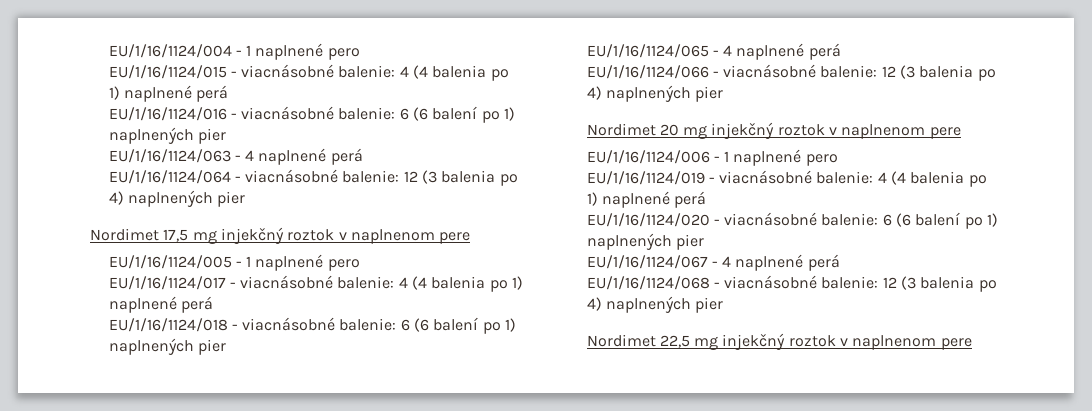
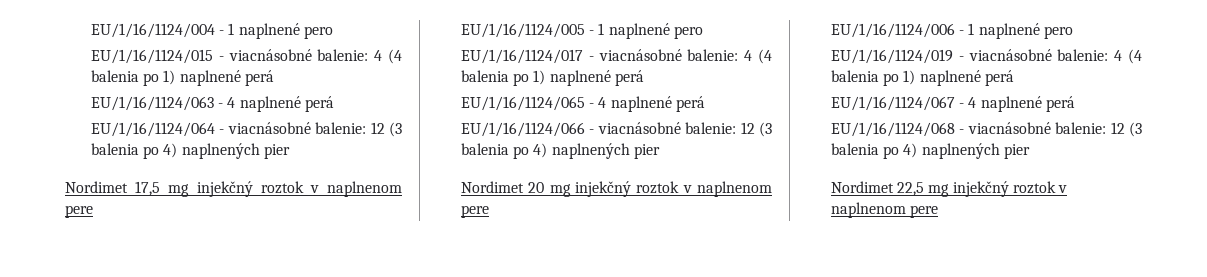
[108,106,516,123] [108,127,226,144] // EU/1/16/1124/016 - viacnásobné balenie: 6 (6 balení po 1) naplnených pier -> (274, 78) none
[108,317,517,334] [108,338,226,355] // EU/1/16/1124/018 - viacnásobné balenie: 6 (6 balení po 1) naplnených pier -> (644, 78) none
[586,212,999,229] [586,233,704,250] // EU/1/16/1124/020 - viacnásobné balenie: 6 (6 balení po 1) naplnených pier -> (1014, 78) none

